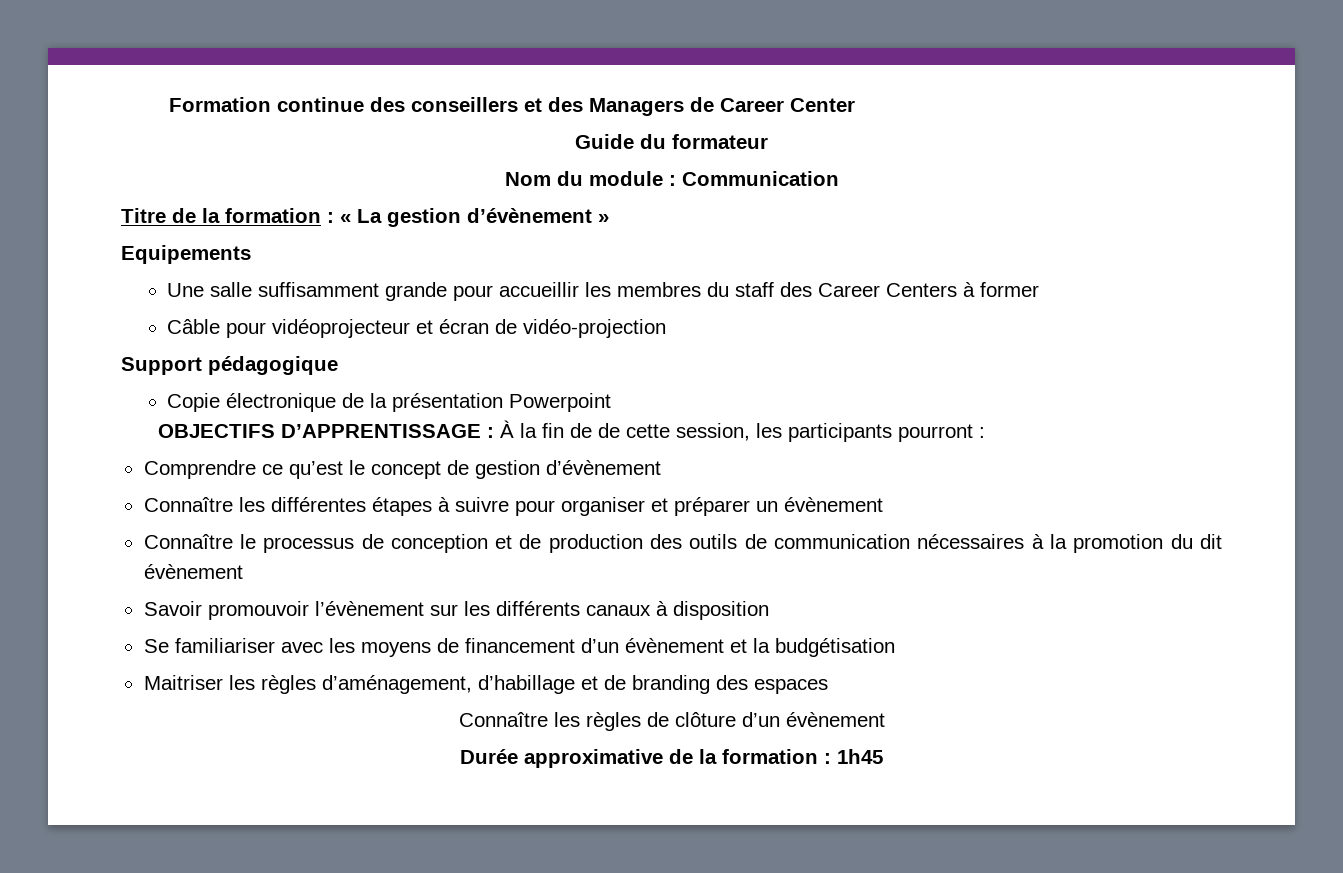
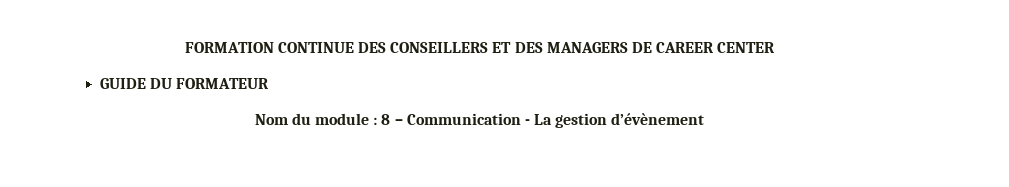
[168,97,855,116] [575,134,768,149] Formation continue des conseillers et des Managers de Career Center // Guide du formateur -> [184,42,776,53] [99,78,269,89] FORMATION CONTINUE DES CONSEILLERS ET DES MANAGERS DE CAREER CENTER // GUIDE DU FORMATEUR
(676, 180) none -> [381,114,403,125] 8 –
[121,208,609,227] [121,245,251,264] [167,282,1040,301] [167,319,667,338] [121,356,338,375] [167,393,612,412] [158,420,986,442] [143,460,661,479] [143,497,883,516] [143,534,1223,553] [143,564,243,579] [143,601,769,620] [143,638,895,657] [143,675,828,694] [458,712,885,731] [460,749,883,768] // Titre de la formation : « La gestion d’évènement » // Equipements // Une salle suffisamment grande pour accueillir les membres du staff des Career Centers à former // Câble pour vidéoprojecteur et écran de vidéo-projection // Support pédagogique // Copie électronique de la présentation Powerpoint // OBJECTIFS D’APPRENTISSAGE : À la fin de de cette session, les participants pourront : // Comprendre ce qu’est le concept de gestion d’évènement // Connaître les différentes étapes à suivre pour organiser et préparer un évènement // Connaître le processus de conception et de production des outils de communication nécessaires à la promotion du dit évènement // Savoir promouvoir l’évènement sur les différents canaux à disposition // Se familiariser avec les moyens de financement d’un évènement et la budgétisation // Maitriser les règles d’aménagement, d’habillage et de branding des espaces // Connaître les règles de clôture d’un évènement // Durée approximative de la formation : 1h45 -> [524,113,705,128] - La gestion d’évènement

